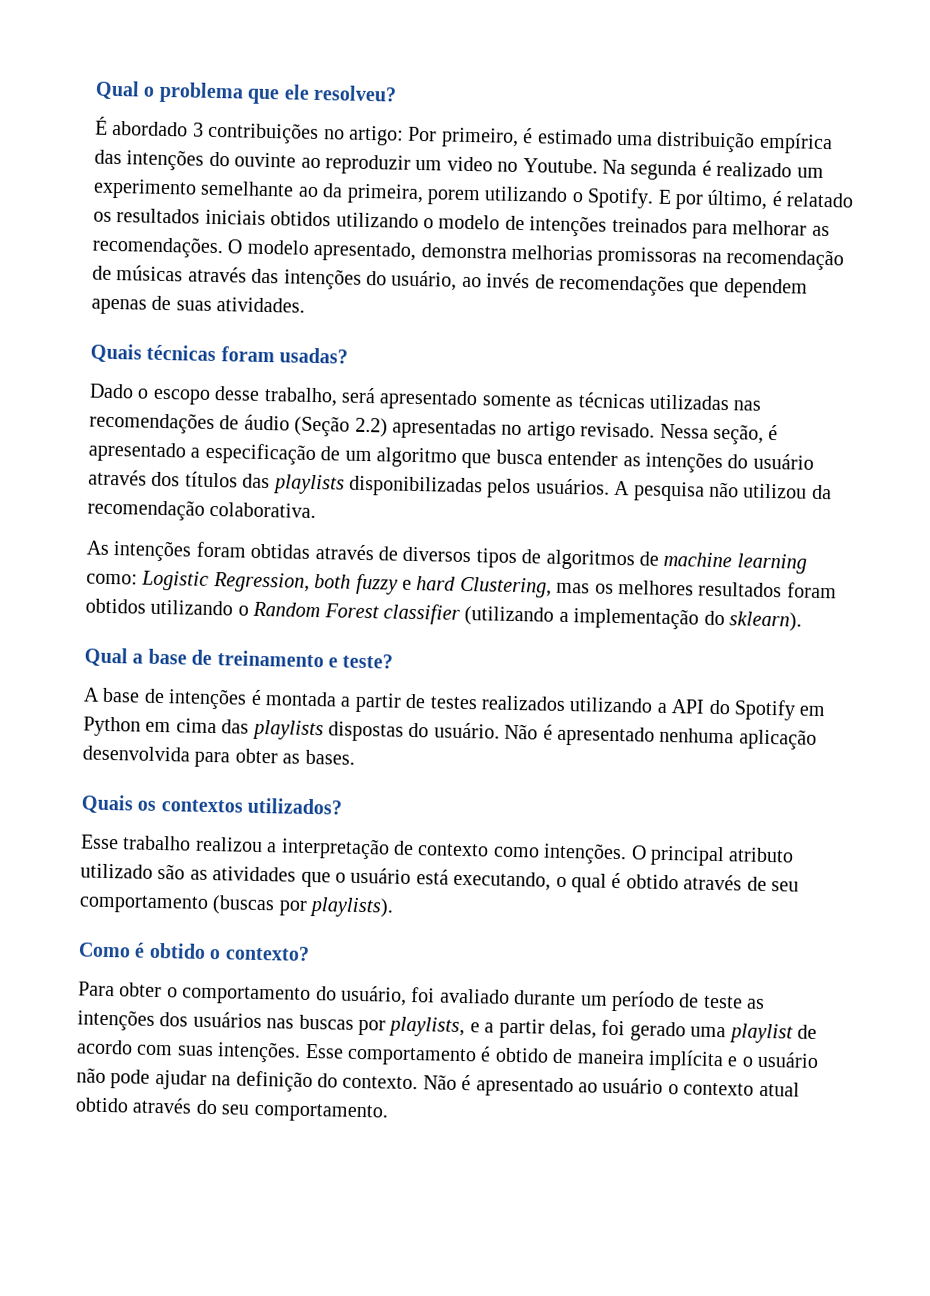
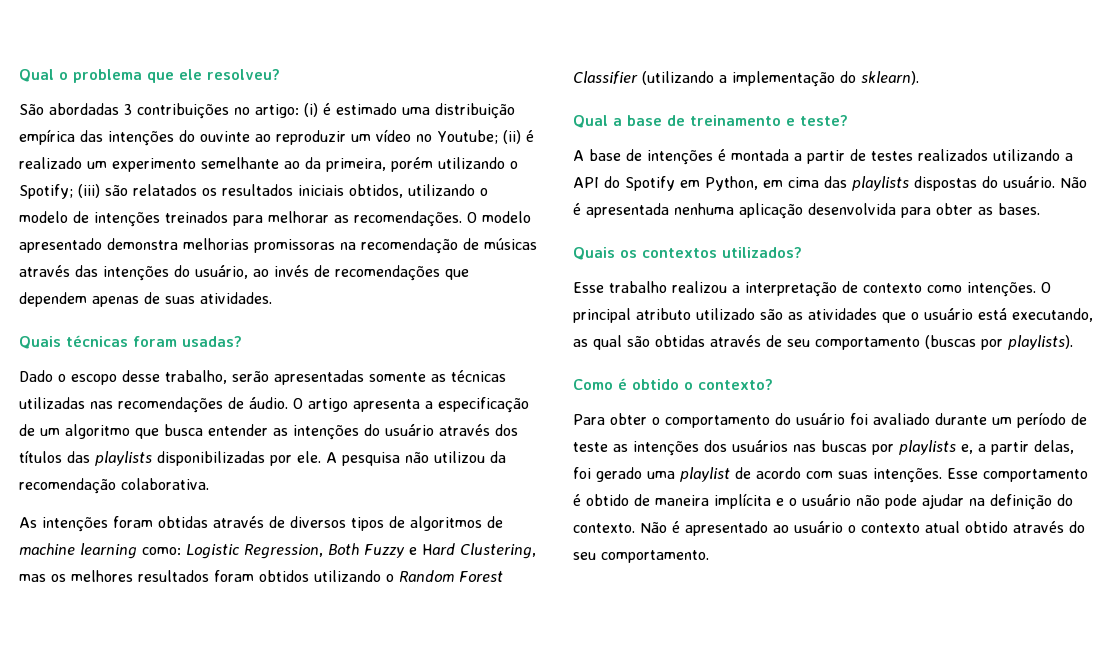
[95,116,189,137] É abordado -> [19,103,119,115] São abordadas
[407,126,519,148] Por primeiro, -> [304,103,318,117] (i)
[446,156,698,181] video no Youtube. Na segunda -> [376,129,521,144] vídeo no Youtube; (ii)
[427,186,855,210] porem utilizando o Spotify. E por último, é relatado -> [391,157,518,172] [19,184,197,199] porém utilizando o Spotify; (iii) são relatados
[270,211,332,227] obtidos -> [349,184,403,198] obtidos,
[313,240,417,262] apresentado, -> [19,238,102,253] apresentado
[341,387,479,411] será apresentado -> [232,370,364,385] serão apresentadas
[243,414,779,445] [88,441,186,463] áudio (Seção 2.2) apresentadas no artigo revisado. Nessa seção, é apresentado -> [249,397,420,412] áudio. O artigo apresenta
[486,478,610,499] pelos usuários. -> [270,451,321,466] por ele.
[314,573,457,595] both fuzzy e hard -> [328,543,455,558] Both Fuzzy e Hard
[383,603,460,625] classifier -> [573,71,638,84] Classifier
[83,716,141,737] Python -> [705,176,758,191] Python,
[556,725,655,747] apresentado -> [586,203,669,218] apresentada
[555,872,679,893] o qual é obtido -> [573,335,705,350] as qual são obtidas
[340,985,407,1006] usuário, -> [796,413,845,425] usuário
[388,1016,480,1038] playlists, e -> [899,440,973,455] playlists e,

